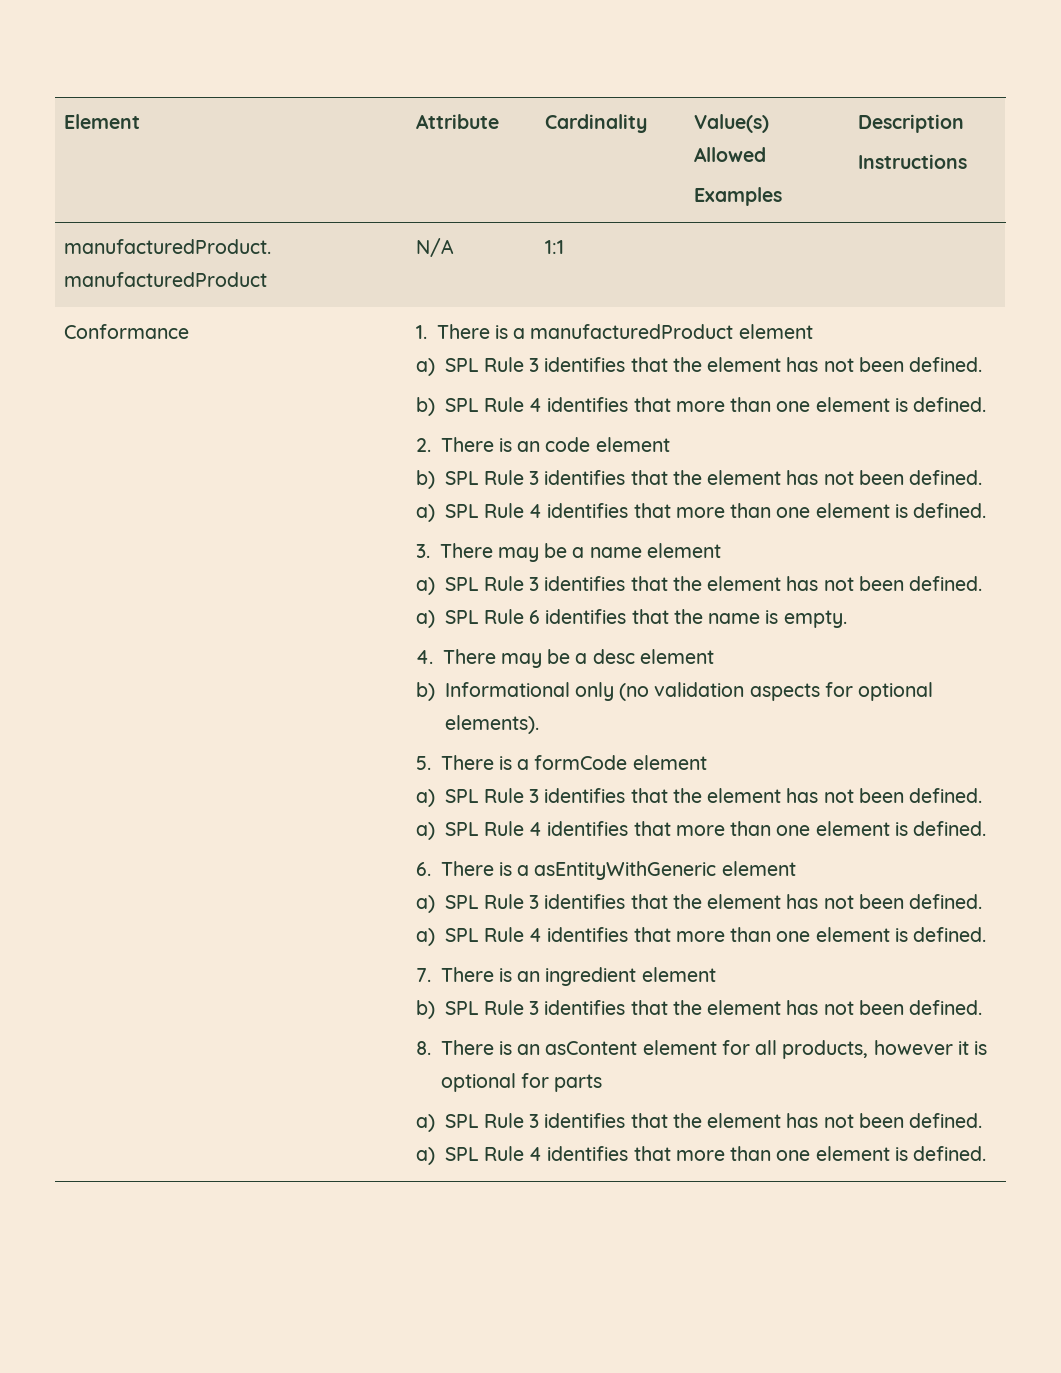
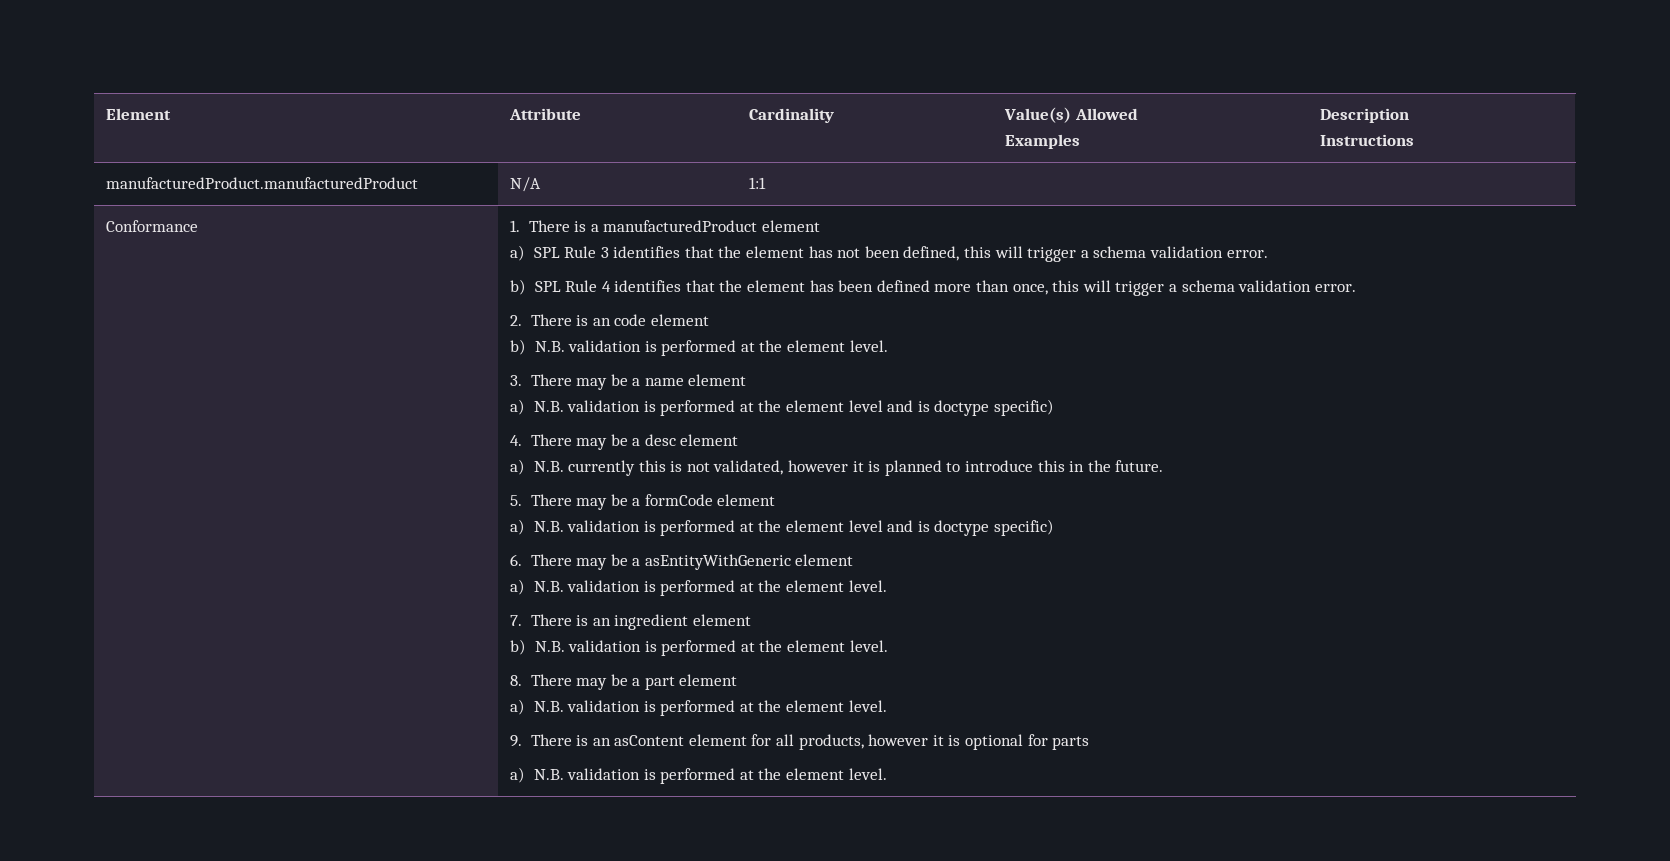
[909,357,983,372] defined. -> [903,246,1268,262] defined, this will trigger a schema validation error.
[675,397,987,412] more than one element is defined. -> [719,280,1356,296] the element has been defined more than once, this will trigger a schema validation error.
[444,470,983,485] [415,503,987,522] SPL Rule 3 identifies that the element has not been defined. // a) SPL Rule 4 identifies that more than one element is defined. -> [534,340,888,356] N.B. validation is performed at the element level.
[444,576,983,591] [415,609,847,628] SPL Rule 3 identifies that the element has not been defined. // a) SPL Rule 6 identifies that the name is empty. -> [533,399,1054,416] N.B. validation is performed at the element level and is doctype specific)
[415,682,934,701] [444,715,539,734] b) Informational only (no validation aspects for optional elements). -> [510,459,1164,476] a) N.B. currently this is not validated, however it is planned to introduce this in the future.
[498,756,512,770] is -> [576,494,628,510] may be
[444,788,983,803] [415,821,987,840] SPL Rule 3 identifies that the element has not been defined. // a) SPL Rule 4 identifies that more than one element is defined. -> [533,519,1054,536] N.B. validation is performed at the element level and is doctype specific)
[498,862,512,876] is -> [576,554,628,570] may be
[444,894,983,909] [415,927,987,946] SPL Rule 3 identifies that the element has not been defined. // a) SPL Rule 4 identifies that more than one element is defined. -> [533,580,887,596] N.B. validation is performed at the element level.
[444,1000,983,1015] [415,1041,431,1055] SPL Rule 3 identifies that the element has not been defined. // 8. -> [534,640,888,656] [510,674,738,690] [510,699,887,716] [510,735,523,747] N.B. validation is performed at the element level. // 8. There may be a part element // a) N.B. validation is performed at the element level. // 9.
[444,1113,983,1128] [415,1146,987,1165] SPL Rule 3 identifies that the element has not been defined. // a) SPL Rule 4 identifies that more than one element is defined. -> [533,768,887,784] N.B. validation is performed at the element level.

